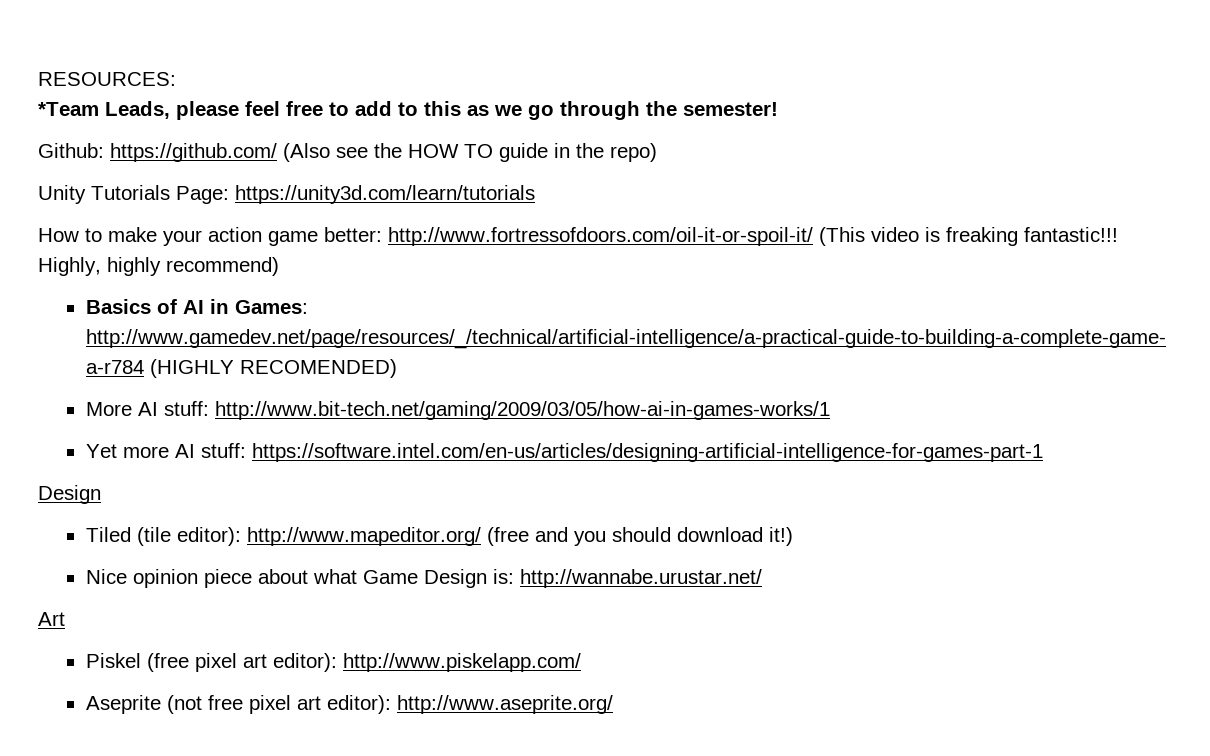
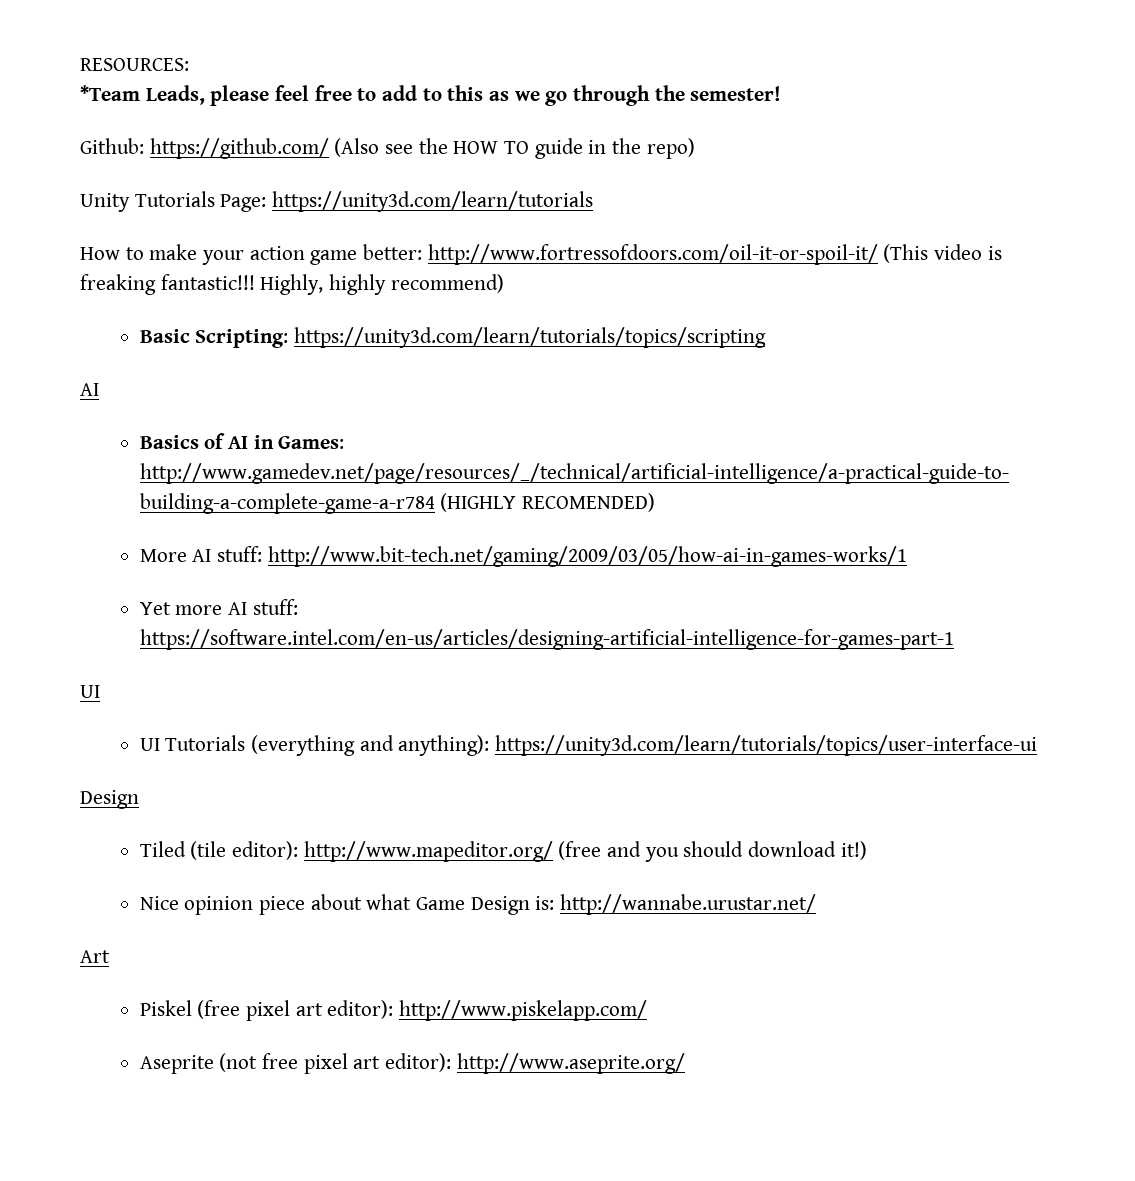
(279, 266) none -> [139,327,766,348] [80,383,99,396] // Basic Scripting: https://unity3d.com/learn/tutorials/topics/scripting // AI
(1043, 452) none -> [80,685,100,698] [139,735,1038,756] // UI // UI Tutorials (everything and anything): https://unity3d.com/learn/tutorials/topics/user-interface-ui

